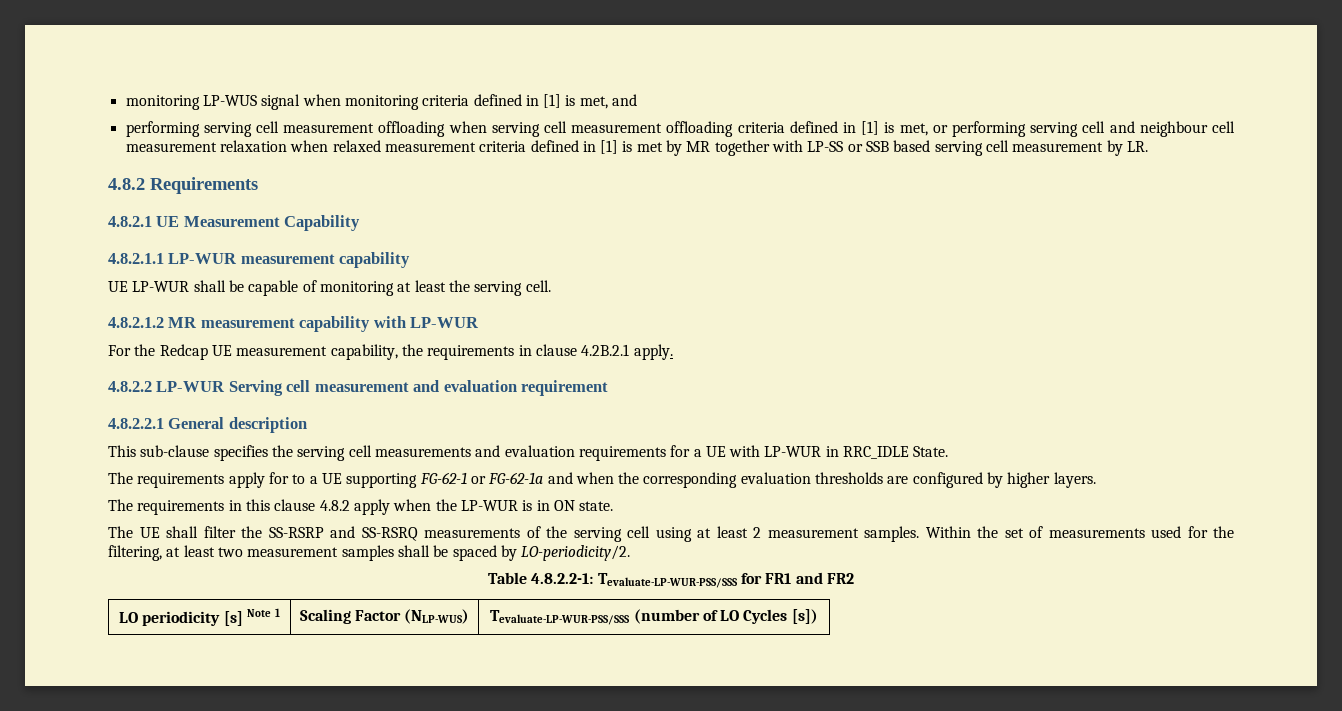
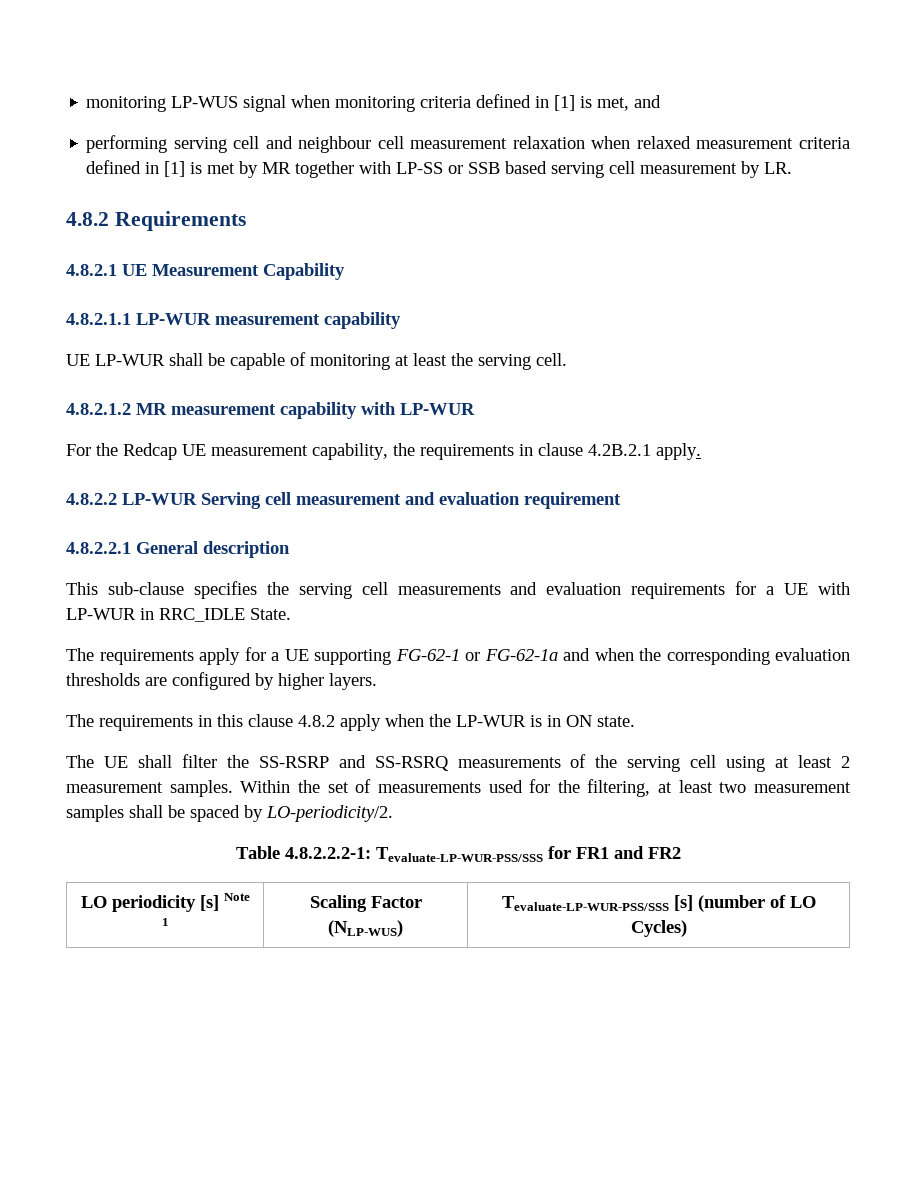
[283,121,1106,137] measurement offloading when serving cell measurement offloading criteria defined in [1] is met, or performing serving cell -> (260, 142) none
[292,474,306,484] to -> (266, 654) none
[531,573,594,584] 4.8.2.2-1: -> [284,847,371,859] 4.8.2.2.2-1:
(631, 617) none -> [673,895,693,911] [s]
[743,609,818,624] Cycles [s]) -> [630,920,687,937] Cycles)

